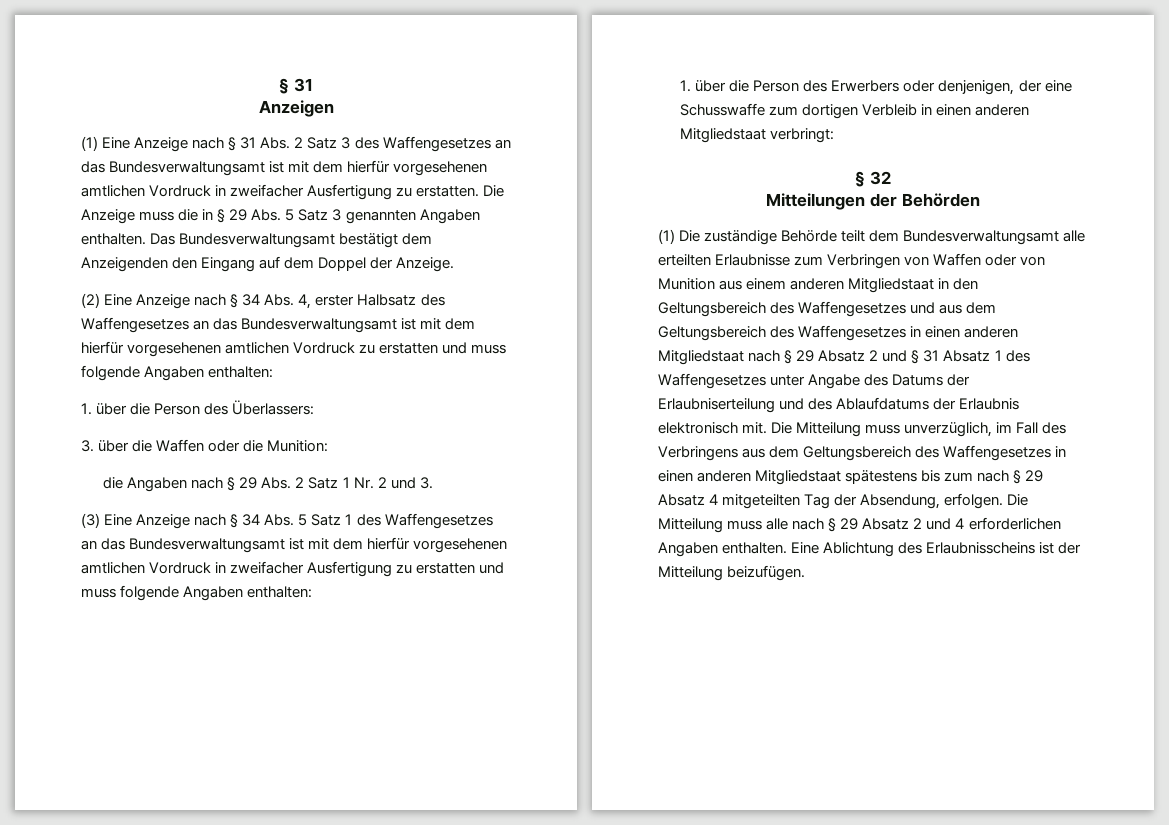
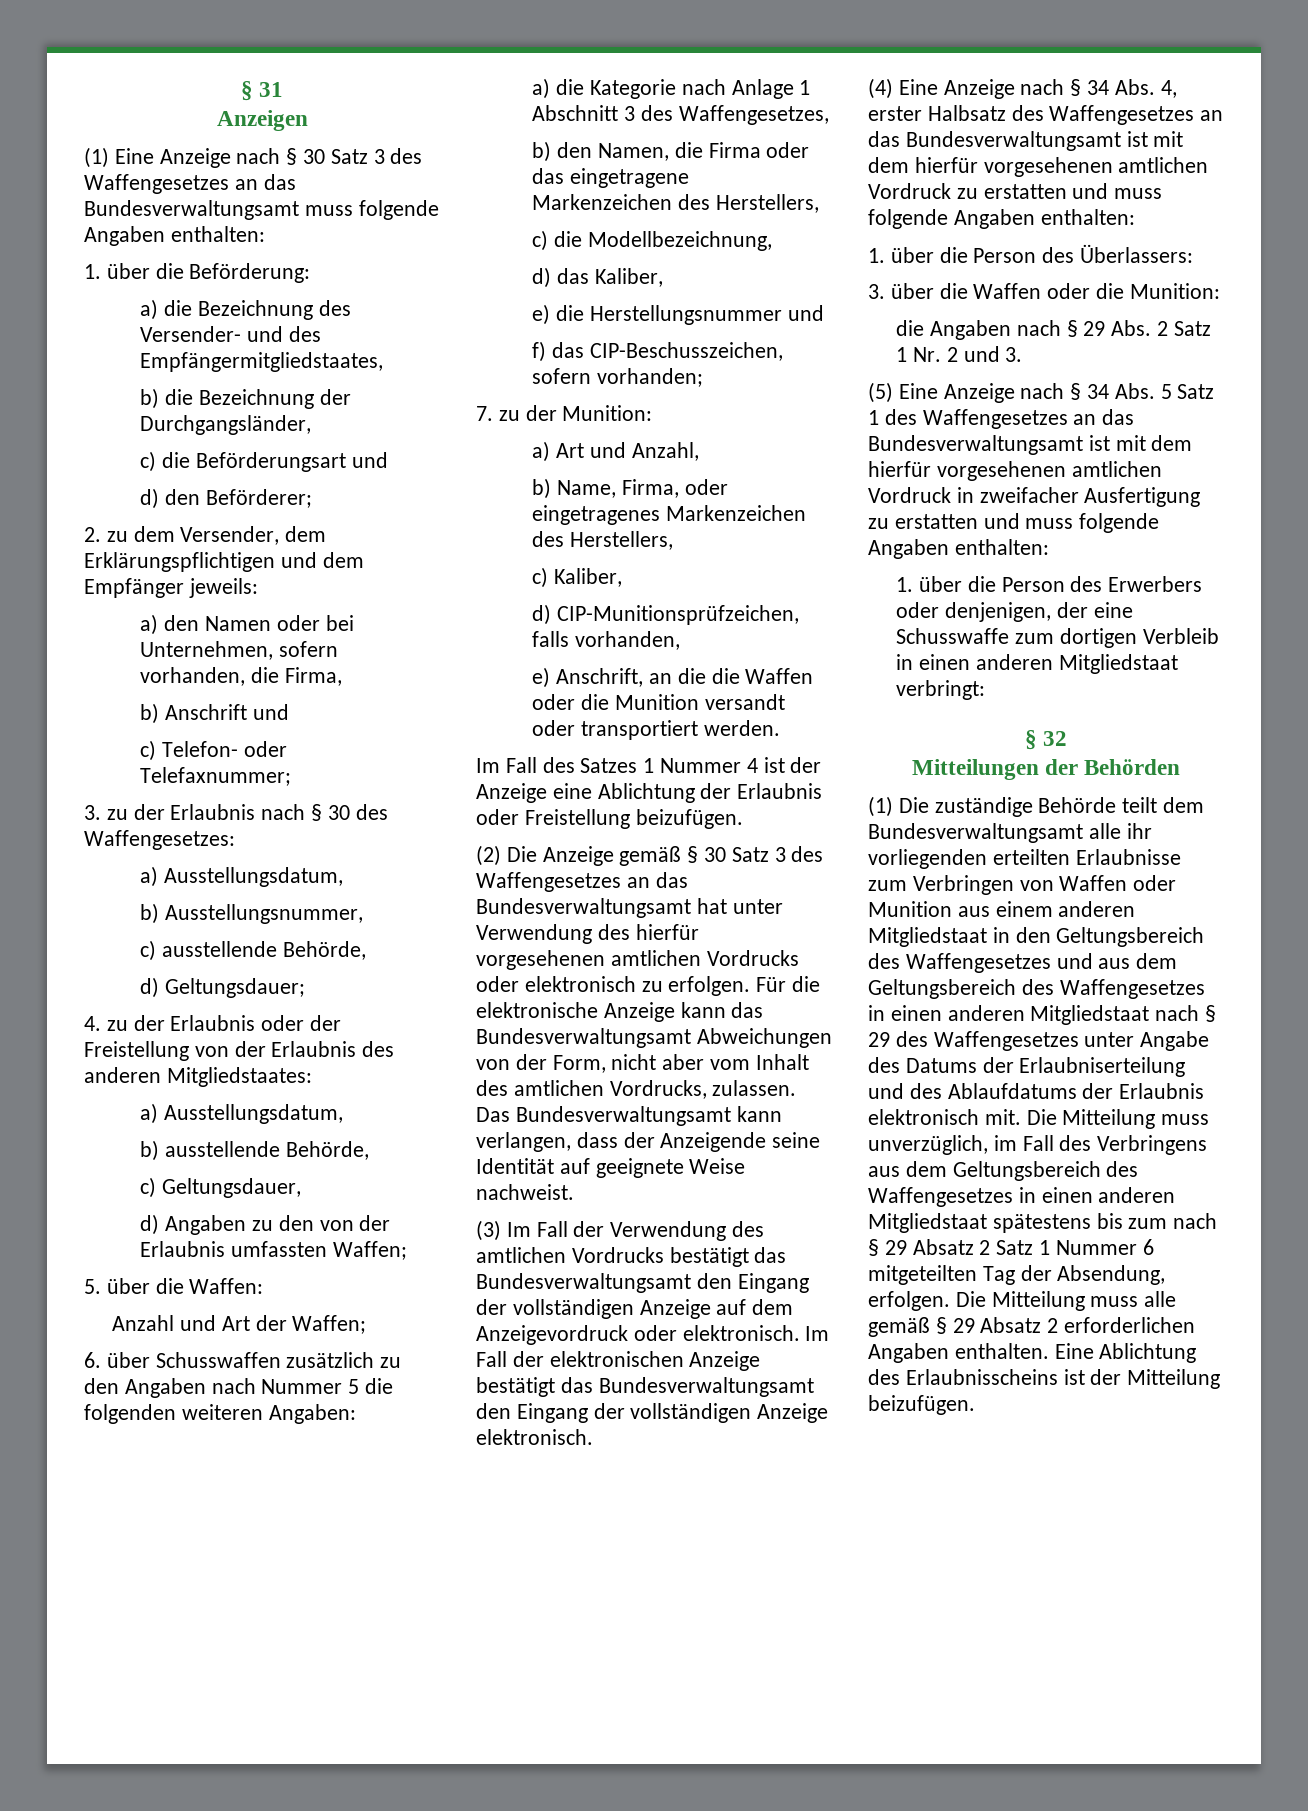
[240,136,511,152] [81,160,488,176] [81,184,505,200] [81,209,480,224] [81,233,433,248] [81,256,455,272] [81,293,100,308] 31 Abs. 2 Satz 3 des Waffengesetzes an das Bundesverwaltungsamt ist mit dem hierfür vorgesehenen amtlichen Vordruck in zweifacher Ausfertigung zu erstatten. Die Anzeige muss die in § 29 Abs. 5 Satz 3 genannten Angaben enthalten. Das Bundesverwaltungsamt bestätigt dem Anzeigenden den Eingang auf dem Doppel der Anzeige. // (2) -> [303,148,423,164] [84,174,296,194] [84,200,439,220] [84,226,265,246] [84,263,311,283] [140,299,351,320] [140,326,321,342] [140,352,384,372] [140,388,351,409] [140,415,312,435] [140,451,388,472] [140,488,312,509] [84,526,327,545] [84,552,364,572] [84,578,258,598] [140,614,354,635] [140,641,339,660] [140,667,342,686] [140,703,289,724] [140,740,287,761] [140,767,292,786] [84,804,388,821] [84,830,235,850] [140,866,344,887] [140,903,364,924] [140,940,366,961] [140,977,306,998] [84,1015,342,1031] [84,1041,395,1061] [84,1067,312,1087] [140,1103,344,1124] [140,1140,369,1161] [140,1177,302,1198] [140,1214,391,1235] [140,1241,407,1260] [84,1278,264,1294] [112,1315,367,1334] [84,1352,402,1368] [84,1378,394,1398] [84,1404,356,1424] [532,78,811,99] [532,105,829,125] [532,141,810,162] [532,168,690,188] [532,194,819,213] [532,230,772,251] [532,267,663,288] [532,304,824,325] [532,341,783,362] [532,368,704,387] [476,405,653,421] [532,441,699,462] [532,478,728,499] [532,505,807,525] [532,531,674,550] [532,567,623,588] [532,604,800,625] [532,631,681,650] [532,667,814,688] [532,694,785,710] [532,720,780,740] [476,757,822,773] [476,783,823,803] [476,809,743,829] [476,845,824,866] [476,872,688,892] [476,898,783,918] [476,924,699,944] [476,950,799,970] [476,976,821,996] [476,1002,764,1022] [476,1028,832,1048] [476,1054,809,1073] [476,1080,797,1099] [476,1106,782,1126] [476,1132,821,1152] [476,1158,746,1178] [476,1184,574,1200] [476,1220,765,1241] [476,1247,787,1267] [476,1273,809,1293] [476,1299,794,1319] [476,1325,830,1345] [476,1351,761,1371] [476,1377,814,1397] [476,1403,829,1423] [476,1429,593,1445] [868,78,893,99] 30 Satz 3 des Waffengesetzes an das Bundesverwaltungsamt muss folgende Angaben enthalten: // 1. über die Beförderung: // a) die Bezeichnung des Versender- und des Empfängermitgliedstaates, // b) die Bezeichnung der Durchgangsländer, // c) die Beförderungsart und // d) den Beförderer; // 2. zu dem Versender, dem Erklärungspflichtigen und dem Empfänger jeweils: // a) den Namen oder bei Unternehmen, sofern vorhanden, die Firma, // b) Anschrift und // c) Telefon- oder Telefaxnummer; // 3. zu der Erlaubnis nach § 30 des Waffengesetzes: // a) Ausstellungsdatum, // b) Ausstellungsnummer, // c) ausstellende Behörde, // d) Geltungsdauer; // 4. zu der Erlaubnis oder der Freistellung von der Erlaubnis des anderen Mitgliedstaates: // a) Ausstellungsdatum, // b) ausstellende Behörde, // c) Geltungsdauer, // d) Angaben zu den von der Erlaubnis umfassten Waffen; // 5. über die Waffen: // Anzahl und Art der Waffen; // 6. über Schusswaffen zusätzlich zu den Angaben nach Nummer 5 die folgenden weiteren Angaben: // a) die Kategorie nach Anlage 1 Abschnitt 3 des Waffengesetzes, // b) den Namen, die Firma oder das eingetragene Markenzeichen des Herstellers, // c) die Modellbezeichnung, // d) das Kaliber, // e) die Herstellungsnummer und // f) das CIP-Beschusszeichen, sofern vorhanden; // 7. zu der Munition: // a) Art und Anzahl, // b) Name, Firma, oder eingetragenes Markenzeichen des Herstellers, // c) Kaliber, // d) CIP-Munitionsprüfzeichen, falls vorhanden, // e) Anschrift, an die die Waffen oder die Munition versandt oder transportiert werden. // Im Fall des Satzes 1 Nummer 4 ist der Anzeige eine Ablichtung der Erlaubnis oder Freistellung beizufügen. // (2) Die Anzeige gemäß § 30 Satz 3 des Waffengesetzes an das Bundesverwaltungsamt hat unter Verwendung des hierfür vorgesehenen amtlichen Vordrucks oder elektronisch zu erfolgen. Für die elektronische Anzeige kann das Bundesverwaltungsamt Abweichungen von der Form, nicht aber vom Inhalt des amtlichen Vordrucks, zulassen. Das Bundesverwaltungsamt kann verlangen, dass der Anzeigende seine Identität auf geeignete Weise nachweist. // (3) Im Fall der Verwendung des amtlichen Vordrucks bestätigt das Bundesverwaltungsamt den Eingang der vollständigen Anzeige auf dem Anzeigevordruck oder elektronisch. Im Fall der elektronischen Anzeige bestätigt das Bundesverwaltungsamt den Eingang der vollständigen Anzeige elektronisch. // (4)
[81,513,100,528] (3) -> [868,382,893,403] (5)
(1086, 236) none -> [1126,823,1152,839] [868,849,987,869] ihr vorliegenden
[1020,256,1046,266] von -> (1177, 883) none
[818,350,1002,364] Absatz 2 und § 31 Absatz 1 -> (890, 1039) none
[709,494,719,505] 4 -> [979,1239,1154,1255] 2 Satz 1 Nummer 6
[792,518,965,532] nach § 29 Absatz 2 und 4 -> [868,1317,1059,1337] gemäß § 29 Absatz 2

